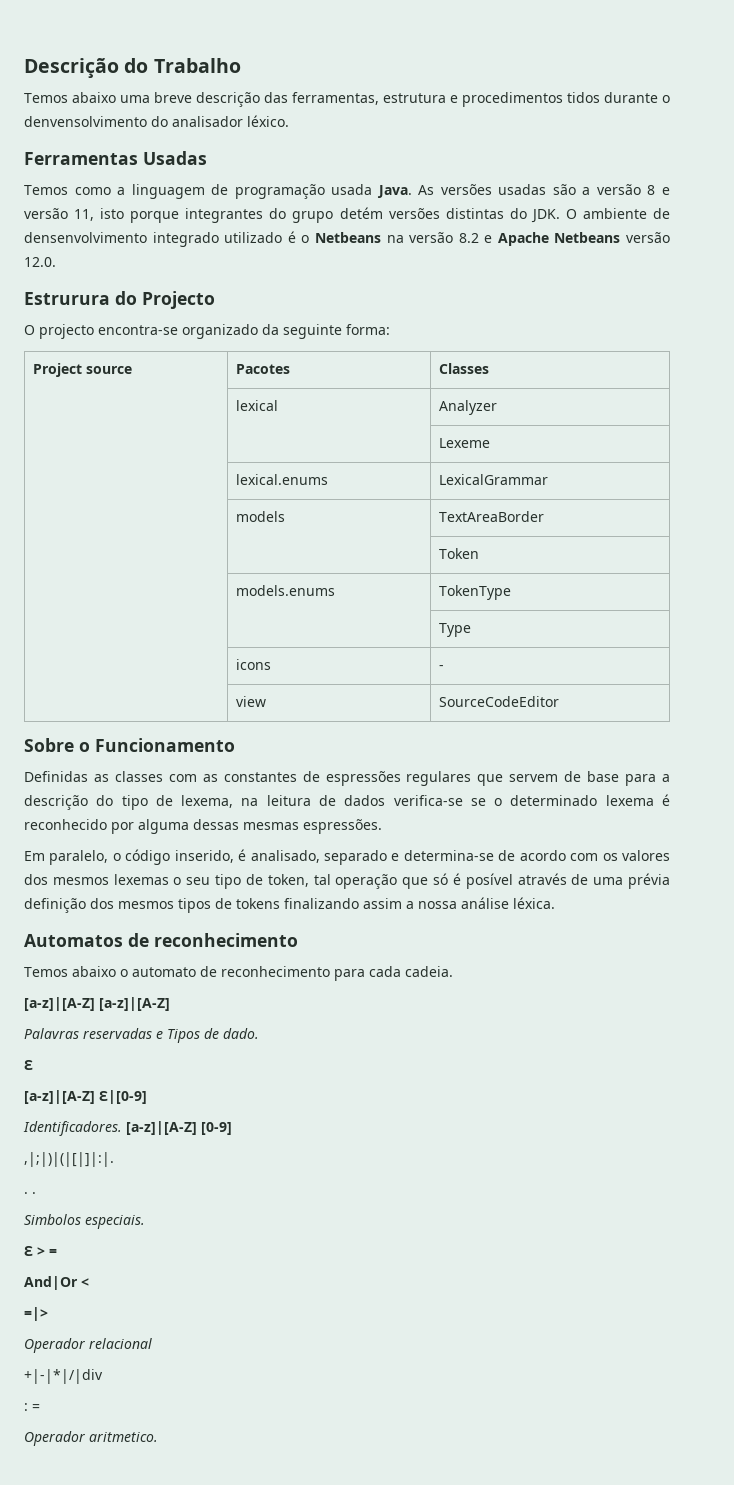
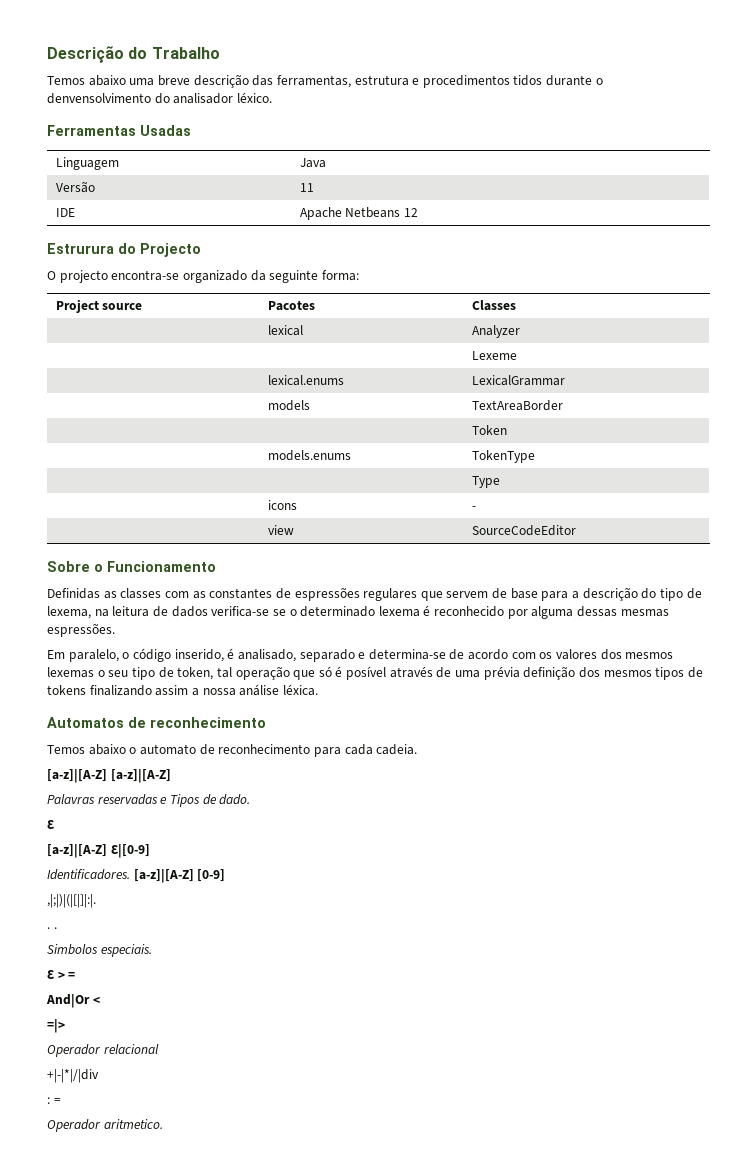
[24,184,670,199] [24,207,670,223] [24,231,670,247] [24,257,56,267] // Temos como a linguagem de programação usada Java. As versões usadas são a versão 8 e versão 11, isto porque integrantes do grupo detém versões distintas do JDK. O ambiente de densenvolvimento integrado utilizado é o Netbeans na versão 8.2 e Apache Netbeans versão 12.0. -> [55,157,119,170] [299,158,326,168] [55,181,95,193] [299,183,314,192] [55,208,75,217] [299,207,418,220] // Linguagem | Java // Versão | 11 // IDE | Apache Netbeans 12

